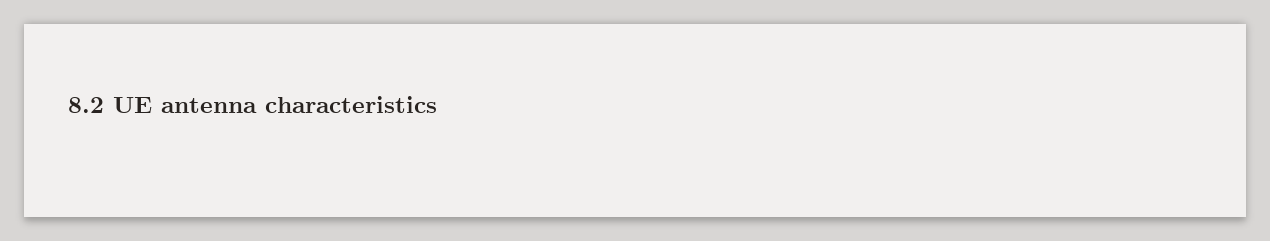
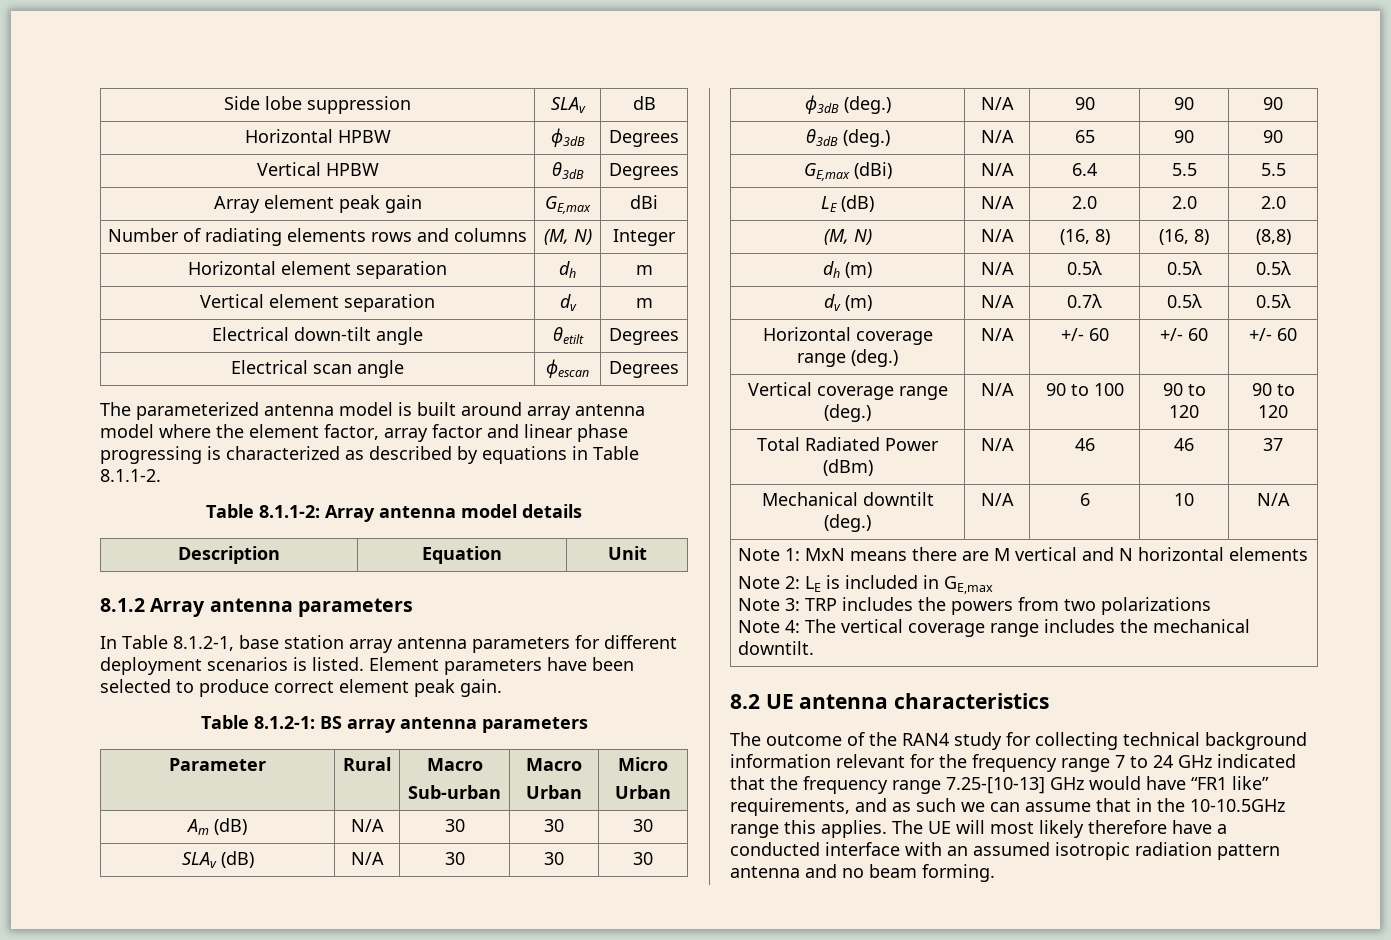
[68,96,437,113] 8.2 UE antenna characteristics -> [224,96,411,114] [550,97,586,113] [632,96,656,110] [244,129,391,143] [550,128,585,147] [609,130,679,147] [256,162,379,176] [551,162,584,179] [609,163,679,180] [213,195,422,213] [545,196,591,214] [630,195,658,209] [108,228,527,246] [543,229,592,245] [613,229,676,246] [188,261,447,279] [559,261,576,278] [635,265,653,275] [200,294,435,312] [559,294,577,311] [635,298,653,308] [212,327,424,345] [552,327,584,344] [609,328,679,345] [231,360,404,378] [546,359,589,378] [609,361,679,378] [100,402,645,420] [100,424,628,442] [100,446,639,464] [100,469,161,482] [206,504,582,522] [178,546,280,564] [422,546,502,564] [607,546,647,560] [100,598,413,617] [100,635,677,653] [100,657,634,675] [100,679,502,697] [200,715,588,733] [169,758,266,771] [343,757,391,771] [426,758,483,771] [408,785,501,799] [526,758,582,771] [526,785,582,799] [618,757,668,771] [615,785,671,799] [186,818,247,835] [350,819,384,832] [444,819,465,832] [544,819,564,832] [633,819,653,832] [181,851,254,868] [350,852,384,865] [444,852,465,865] [544,852,564,865] [633,852,653,865] [804,95,891,114] [980,97,1014,110] [1074,97,1095,110] [1174,97,1194,110] [1263,97,1283,110] [805,129,890,147] [980,130,1014,143] [1074,130,1095,143] [1174,130,1194,143] [1263,130,1283,143] [803,162,892,181] [980,163,1014,176] [1072,163,1097,176] [1171,163,1197,176] [1260,163,1286,176] [821,195,874,212] [980,196,1014,209] [1072,196,1097,209] [1171,196,1197,209] [1260,196,1286,209] [823,229,872,245] [980,229,1014,242] [1059,229,1110,245] [1159,229,1209,245] [1255,229,1291,245] [823,261,872,278] [980,262,1014,275] [1067,261,1102,275] [1166,261,1202,275] [1255,261,1291,275] [823,294,872,311] [980,295,1014,308] [1067,294,1102,308] [1166,294,1202,308] [1255,294,1291,308] [762,327,933,345] [797,349,898,367] [980,328,1014,341] [1060,328,1109,341] [1160,328,1208,341] [1249,328,1297,341] [747,382,948,400] [824,404,871,422] [980,383,1014,396] [1045,383,1124,396] [1162,383,1206,396] [1169,405,1199,418] [1251,383,1295,396] [1258,405,1288,418] [757,437,939,451] [822,459,873,476] [980,438,1014,451] [1074,438,1095,451] [1174,438,1194,451] [1263,438,1283,451] [761,492,934,506] [824,514,871,532] [980,493,1014,506] [1079,493,1090,506] [1174,493,1194,506] [1256,493,1290,506] [737,547,1308,561] [737,575,993,594] [737,597,1211,615] [737,619,1250,637] [737,641,814,655] [730,693,1050,709] [730,732,1307,750] [730,754,1296,772] [730,776,1269,794] [730,798,1285,816] [730,820,1227,838] [730,842,1280,860] [730,864,995,882] Side lobe suppression | SLAv | dB // Horizontal HPBW | ϕ3dB | Degrees // Vertical HPBW | θ3dB | Degrees // Array element peak gain | GE,max | dBi // Number of radiating elements rows and columns | (M, N) | Integer // Horizontal element separation | dh | m // Vertical element separation | dv | m // Electrical down-tilt angle | θetilt | Degrees // Electrical scan angle | ϕescan | Degrees // The parameterized antenna model is built around array antenna model where the element factor, array factor and linear phase progressing is characterized as described by equations in Table 8.1.1-2. // Table 8.1.1-2: Array antenna model details // Description | Equation | Unit // 8.1.2 Array antenna parameters // In Table 8.1.2-1, base station array antenna parameters for different deployment scenarios is listed. Element parameters have been selected to produce correct element peak gain. // Table 8.1.2-1: BS array antenna parameters // Parameter | Rural | Macro // Sub-urban | Macro // Urban | Micro // Urban // Am (dB) | N/A | 30 | 30 | 30 // SLAv (dB) | N/A | 30 | 30 | 30 // ϕ3dB (deg.) | N/A | 90 | 90 | 90 // θ3dB (deg.) | N/A | 65 | 90 | 90 // GE,max (dBi) | N/A | 6.4 | 5.5 | 5.5 // LE (dB) | N/A | 2.0 | 2.0 | 2.0 // (M, N) | N/A | (16, 8) | (16, 8) | (8,8) // dh (m) | N/A | 0.5λ | 0.5λ | 0.5λ // dv (m) | N/A | 0.7λ | 0.5λ | 0.5λ // Horizontal coverage range (deg.) | N/A | +/- 60 | +/- 60 | +/- 60 // Vertical coverage range (deg.) | N/A | 90 to 100 | 90 to 120 | 90 to 120 // Total Radiated Power (dBm) | N/A | 46 | 46 | 37 // Mechanical downtilt (deg.) | N/A | 6 | 10 | N/A // Note 1: MxN means there are M vertical and N horizontal elements // Note 2: LE is included in GE,max // Note 3: TRP includes the powers from two polarizations // Note 4: The vertical coverage range includes the mechanical downtilt. // 8.2 UE antenna characteristics // The outcome of the RAN4 study for collecting technical background information relevant for the frequency range 7 to 24 GHz indicated that the frequency range 7.25-[10-13] GHz would have “FR1 like” requirements, and as such we can assume that in the 10-10.5GHz range this applies. The UE will most likely therefore have a conducted interface with an assumed isotropic radiation pattern antenna and no beam forming.

